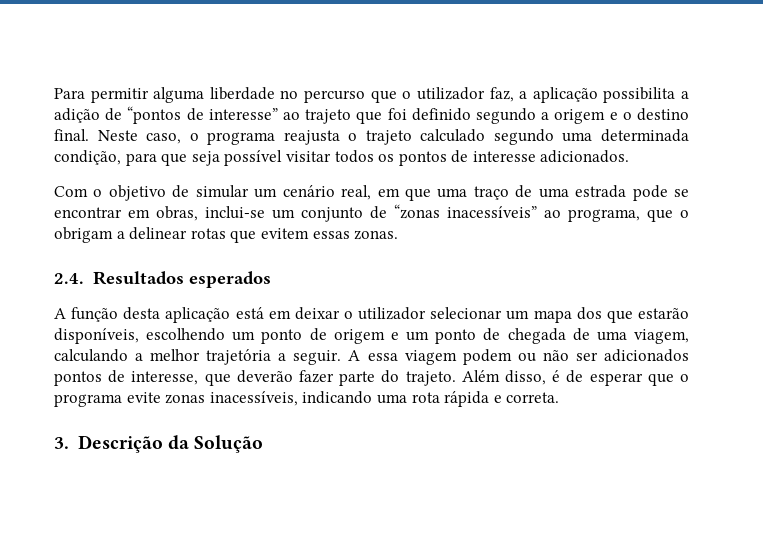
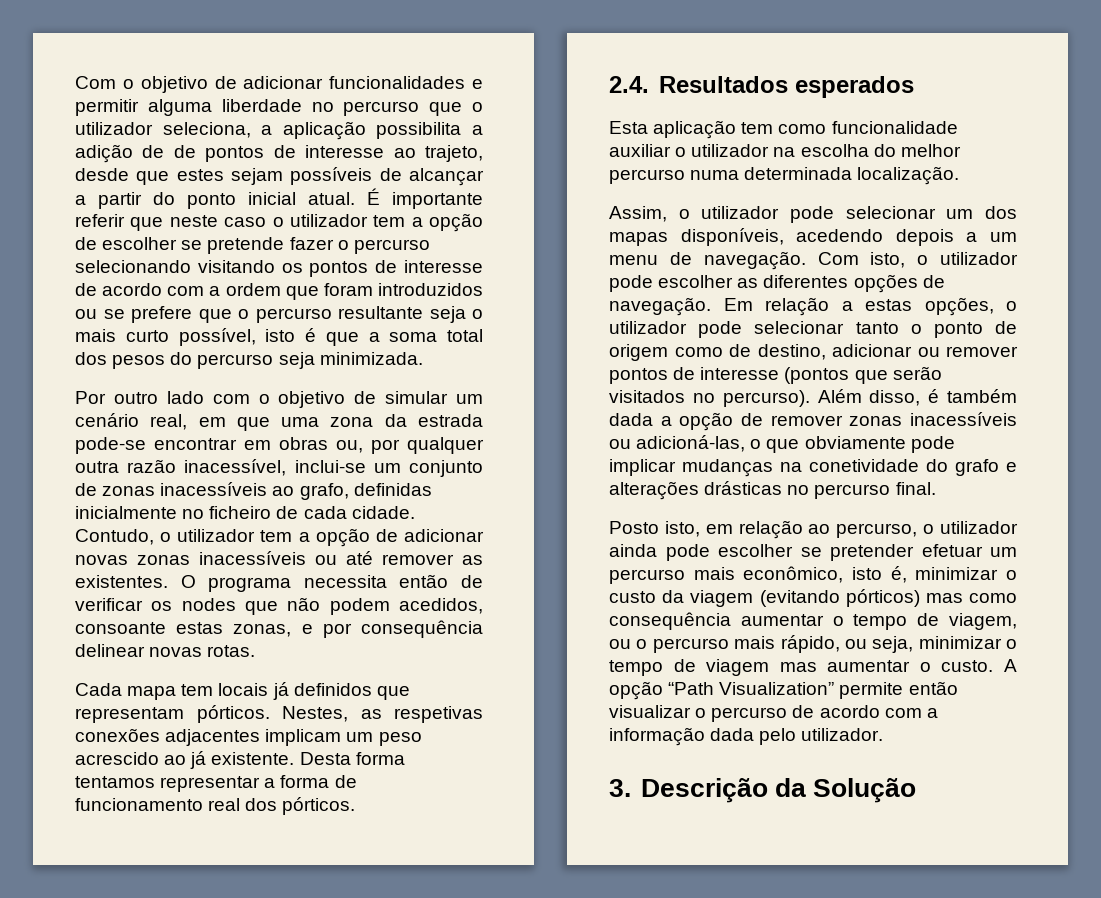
[54,88,85,99] Para -> [75,76,484,93] Com o objetivo de adicionar funcionalidades e
[489,87,514,102] faz, -> [162,122,251,138] seleciona,
[127,106,689,124] [54,129,689,145] [54,150,630,166] [54,186,88,197] “pontos de interesse” ao trajeto que foi definido segundo a origem e o destino final. Neste caso, o programa reajusta o trajeto calculado segundo uma determinada condição, para que seja possível visitar todos os pontos de interesse adicionados. // Com -> [173,145,483,162] [75,167,484,186] [75,188,483,209] [75,213,483,232] [75,237,430,254] [75,260,484,277] [75,283,483,300] [75,306,483,323] [75,328,483,346] [75,352,423,369] [75,391,250,404] de pontos de interesse ao trajeto, desde que estes sejam possíveis de alcançar a partir do ponto inicial atual. É importante referir que neste caso o utilizador tem a opção de escolher se pretende fazer o percurso selecionando visitando os pontos de interesse de acordo com a ordem que foram introduzidos ou se prefere que o percurso resultante seja o mais curto possível, isto é que a soma total dos pesos do percurso seja minimizada. // Por outro lado com
[473,185,689,201] [54,204,689,222] [54,227,399,243] [54,271,271,288] [54,307,689,323] [54,328,689,344] [54,349,690,365] [54,370,689,386] [54,391,560,407] traço de uma estrada pode se encontrar em obras, inclui-se um conjunto de “zonas inacessíveis” ao programa, que o obrigam a delinear rotas que evitem essas zonas. // 2.4. Resultados esperados // A função desta aplicação está em deixar o utilizador selecionar um mapa dos que estarão disponíveis, escolhendo um ponto de origem e um ponto de chegada de uma viagem, calculando a melhor trajetória a seguir. A essa viagem podem ou não ser adicionados pontos de interesse, que deverão fazer parte do trajeto. Além disso, é de esperar que o programa evite zonas inacessíveis, indicando uma rota rápida e correta. -> [330,414,483,427] [75,437,484,454] [75,459,483,477] [75,482,432,500] [75,506,415,519] [75,528,484,547] [75,551,483,565] [75,574,484,592] [75,597,484,615] [75,620,484,638] [75,644,256,657] [75,682,410,700] [75,705,483,723] [75,728,422,746] [75,751,405,769] [75,775,357,792] [75,797,356,815] [609,76,914,98] [609,120,958,139] [609,144,961,157] [609,166,960,185] [609,206,1017,223] [609,228,1018,246] [609,251,1018,270] [609,274,945,293] [609,297,1017,316] [609,321,1017,338] [609,344,1018,361] [609,366,942,384] [609,389,1017,407] [609,412,1017,431] [609,435,955,453] [609,459,1017,477] [609,481,936,500] [609,520,1019,539] [609,544,1017,561] [609,566,1017,584] [609,589,1018,607] [609,612,1017,630] [609,635,1017,653] [609,659,1017,676] [609,681,958,700] [609,705,938,722] [609,727,884,746] zona da estrada pode-se encontrar em obras ou, por qualquer outra razão inacessível, inclui-se um conjunto de zonas inacessíveis ao grafo, definidas inicialmente no ficheiro de cada cidade. Contudo, o utilizador tem a opção de adicionar novas zonas inacessíveis ou até remover as existentes. O programa necessita então de verificar os nodes que não podem acedidos, consoante estas zonas, e por consequência delinear novas rotas. // Cada mapa tem locais já definidos que representam pórticos. Nestes, as respetivas conexões adjacentes implicam um peso acrescido ao já existente. Desta forma tentamos representar a forma de funcionamento real dos pórticos. // 2.4. Resultados esperados // Esta aplicação tem como funcionalidade auxiliar o utilizador na escolha do melhor percurso numa determinada localização. // Assim, o utilizador pode selecionar um dos mapas disponíveis, acedendo depois a um menu de navegação. Com isto, o utilizador pode escolher as diferentes opções de navegação. Em relação a estas opções, o utilizador pode selecionar tanto o ponto de origem como de destino, adicionar ou remover pontos de interesse (pontos que serão visitados no percurso). Além disso, é também dada a opção de remover zonas inacessíveis ou adicioná-las, o que obviamente pode implicar mudanças na conetividade do grafo e alterações drásticas no percurso final. // Posto isto, em relação ao percurso, o utilizador ainda pode escolher se pretender efetuar um percurso mais econômico, isto é, minimizar o custo da viagem (evitando pórticos) mas como consequência aumentar o tempo de viagem, ou o percurso mais rápido, ou seja, minimizar o tempo de viagem mas aumentar o custo. A opção “Path Visualization” permite então visualizar o percurso de acordo com a informação dada pelo utilizador.

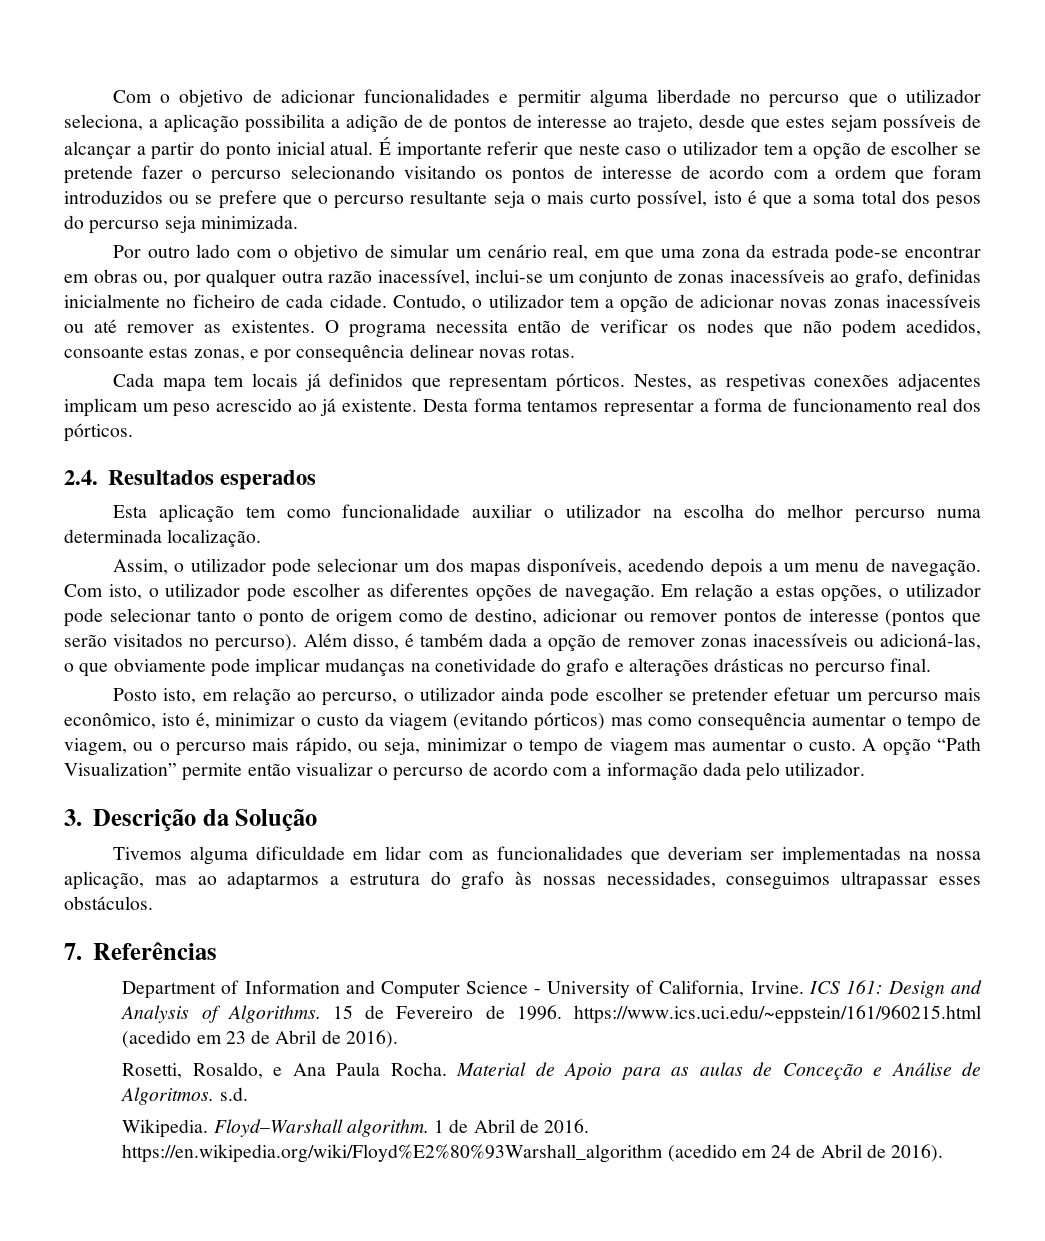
(916, 790) none -> [113,846,982,865] [64,871,981,890] [64,896,153,910] [64,942,218,960] [122,980,982,999] [121,1005,981,1024] [122,1030,398,1048] [122,1062,981,1080] [121,1087,248,1105] [122,1119,590,1138] [122,1144,944,1163] // Tivemos alguma dificuldade em lidar com as funcionalidades que deveriam ser implementadas na nossa aplicação, mas ao adaptarmos a estrutura do grafo às nossas necessidades, conseguimos ultrapassar esses obstáculos. // 7. Referências // Department of Information and Computer Science - University of California, Irvine. ICS 161: Design and Analysis of Algorithms. 15 de Fevereiro de 1996. https://www.ics.uci.edu/~eppstein/161/960215.html (acedido em 23 de Abril de 2016). // Rosetti, Rosaldo, e Ana Paula Rocha. Material de Apoio para as aulas de Conceção e Análise de Algoritmos. s.d. // Wikipedia. Floyd–Warshall algorithm. 1 de Abril de 2016. https://en.wikipedia.org/wiki/Floyd%E2%80%93Warshall_algorithm (acedido em 24 de Abril de 2016).

